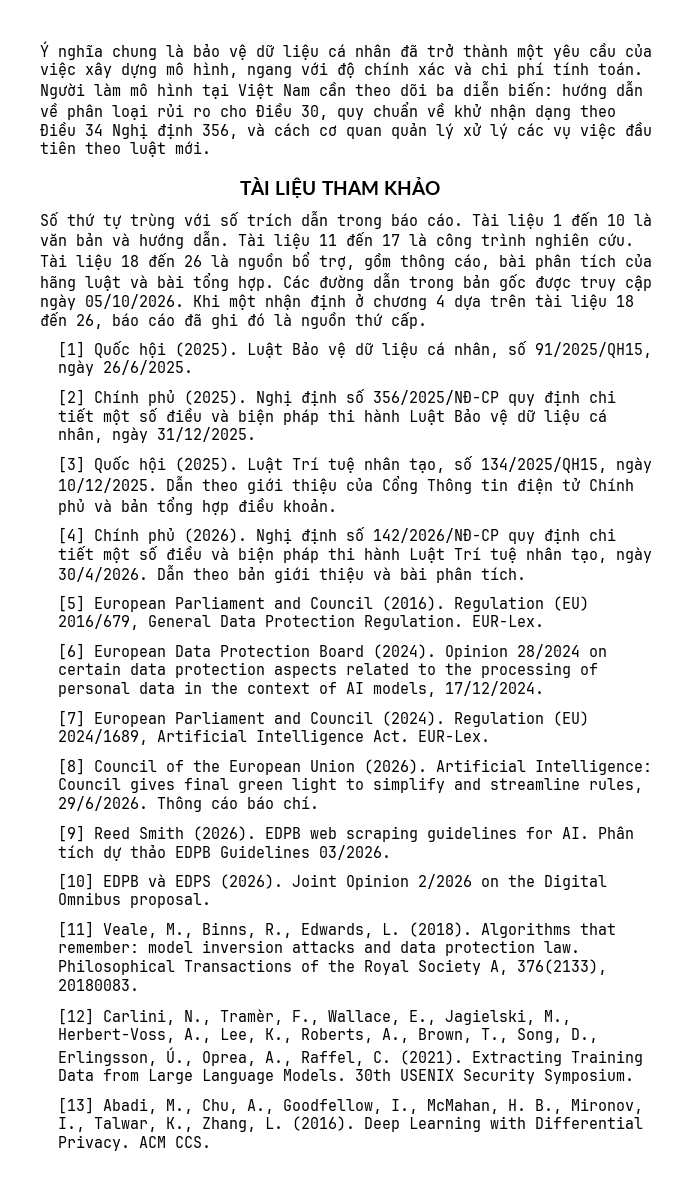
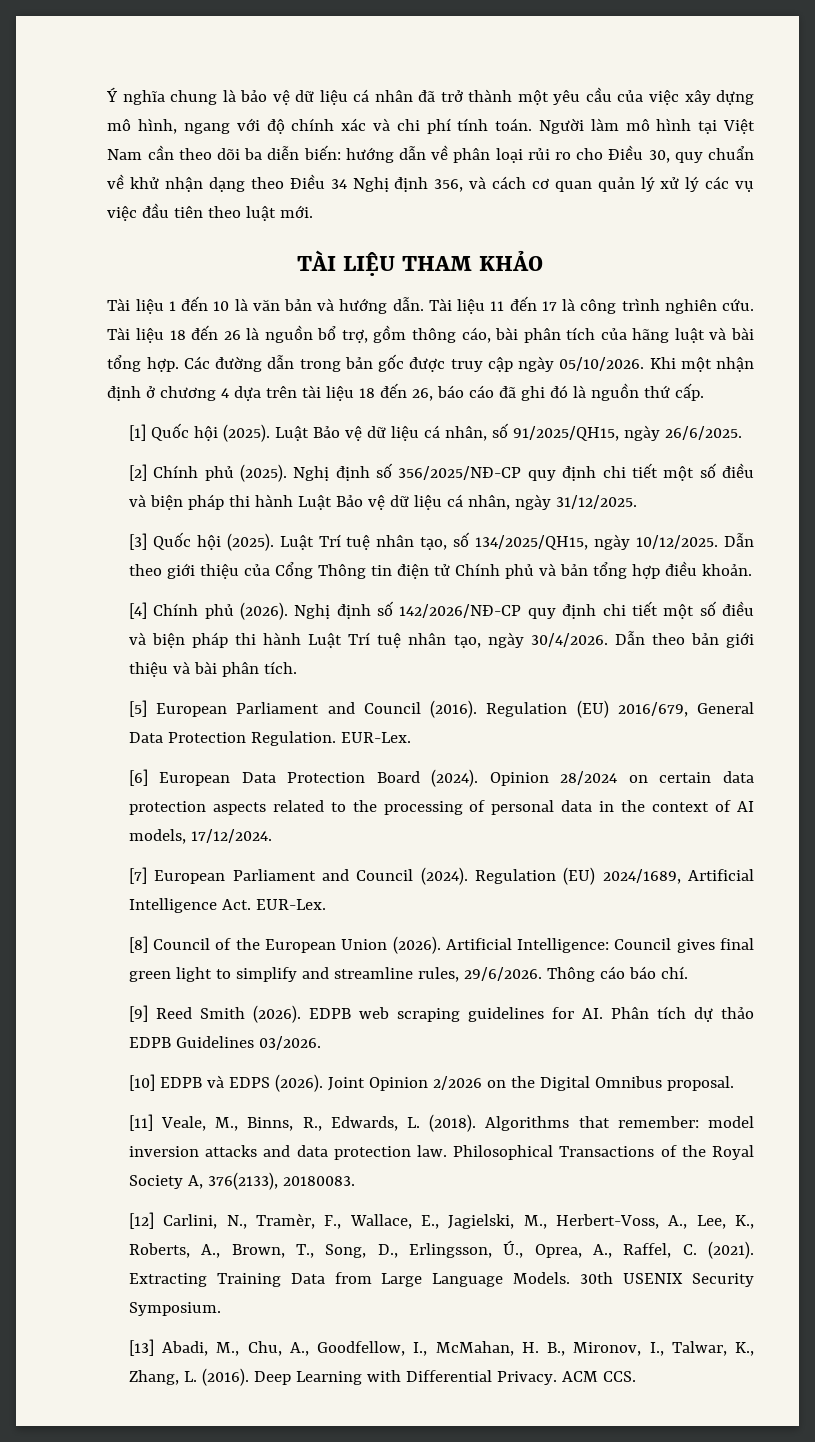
[39,211,463,229] Số thứ tự trùng với số trích dẫn trong báo cáo. -> (544, 260) none

